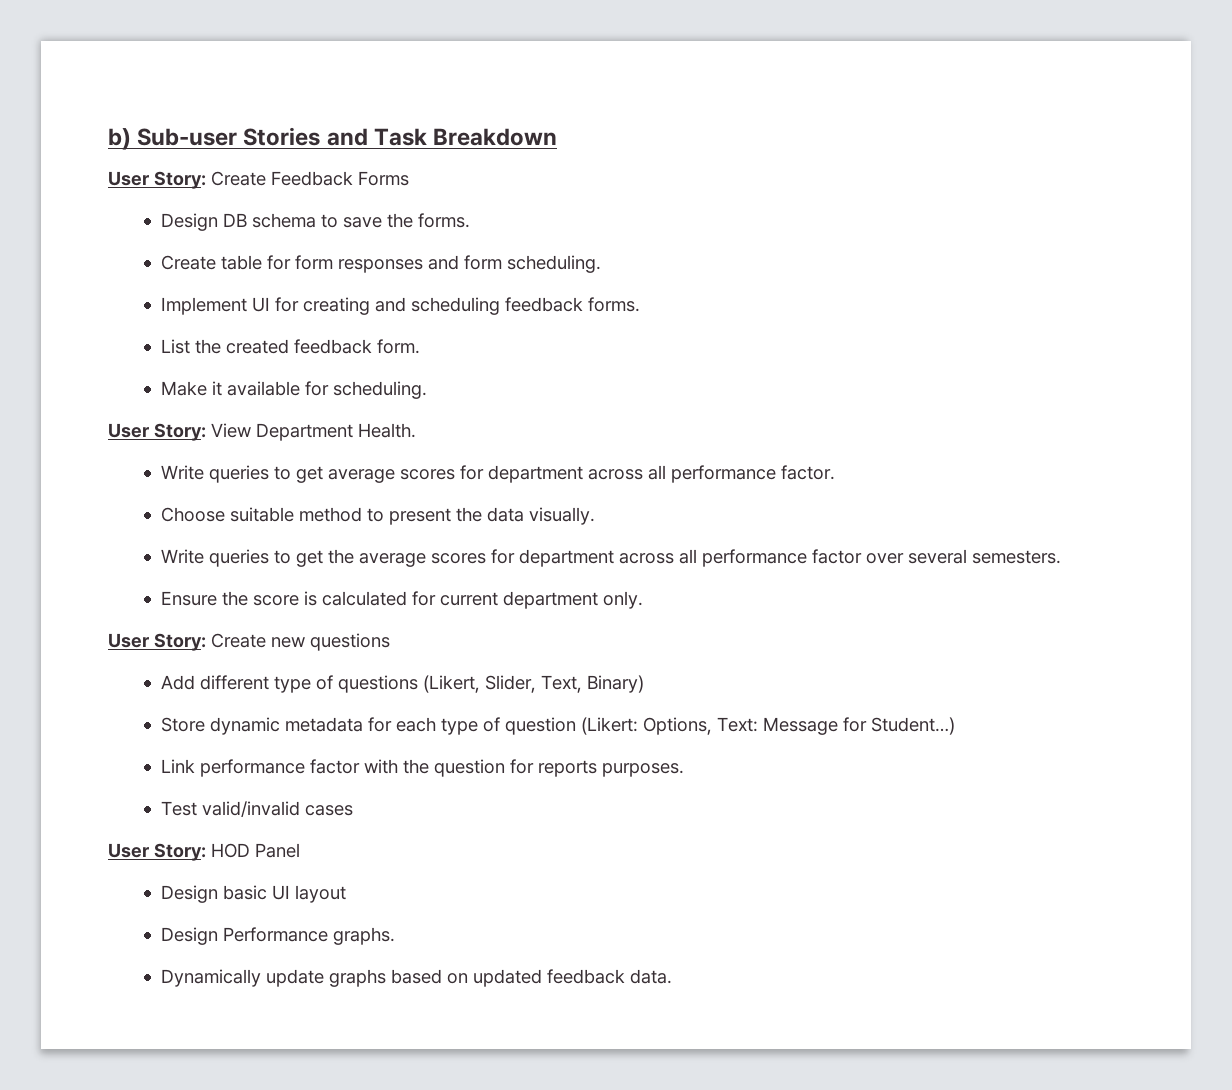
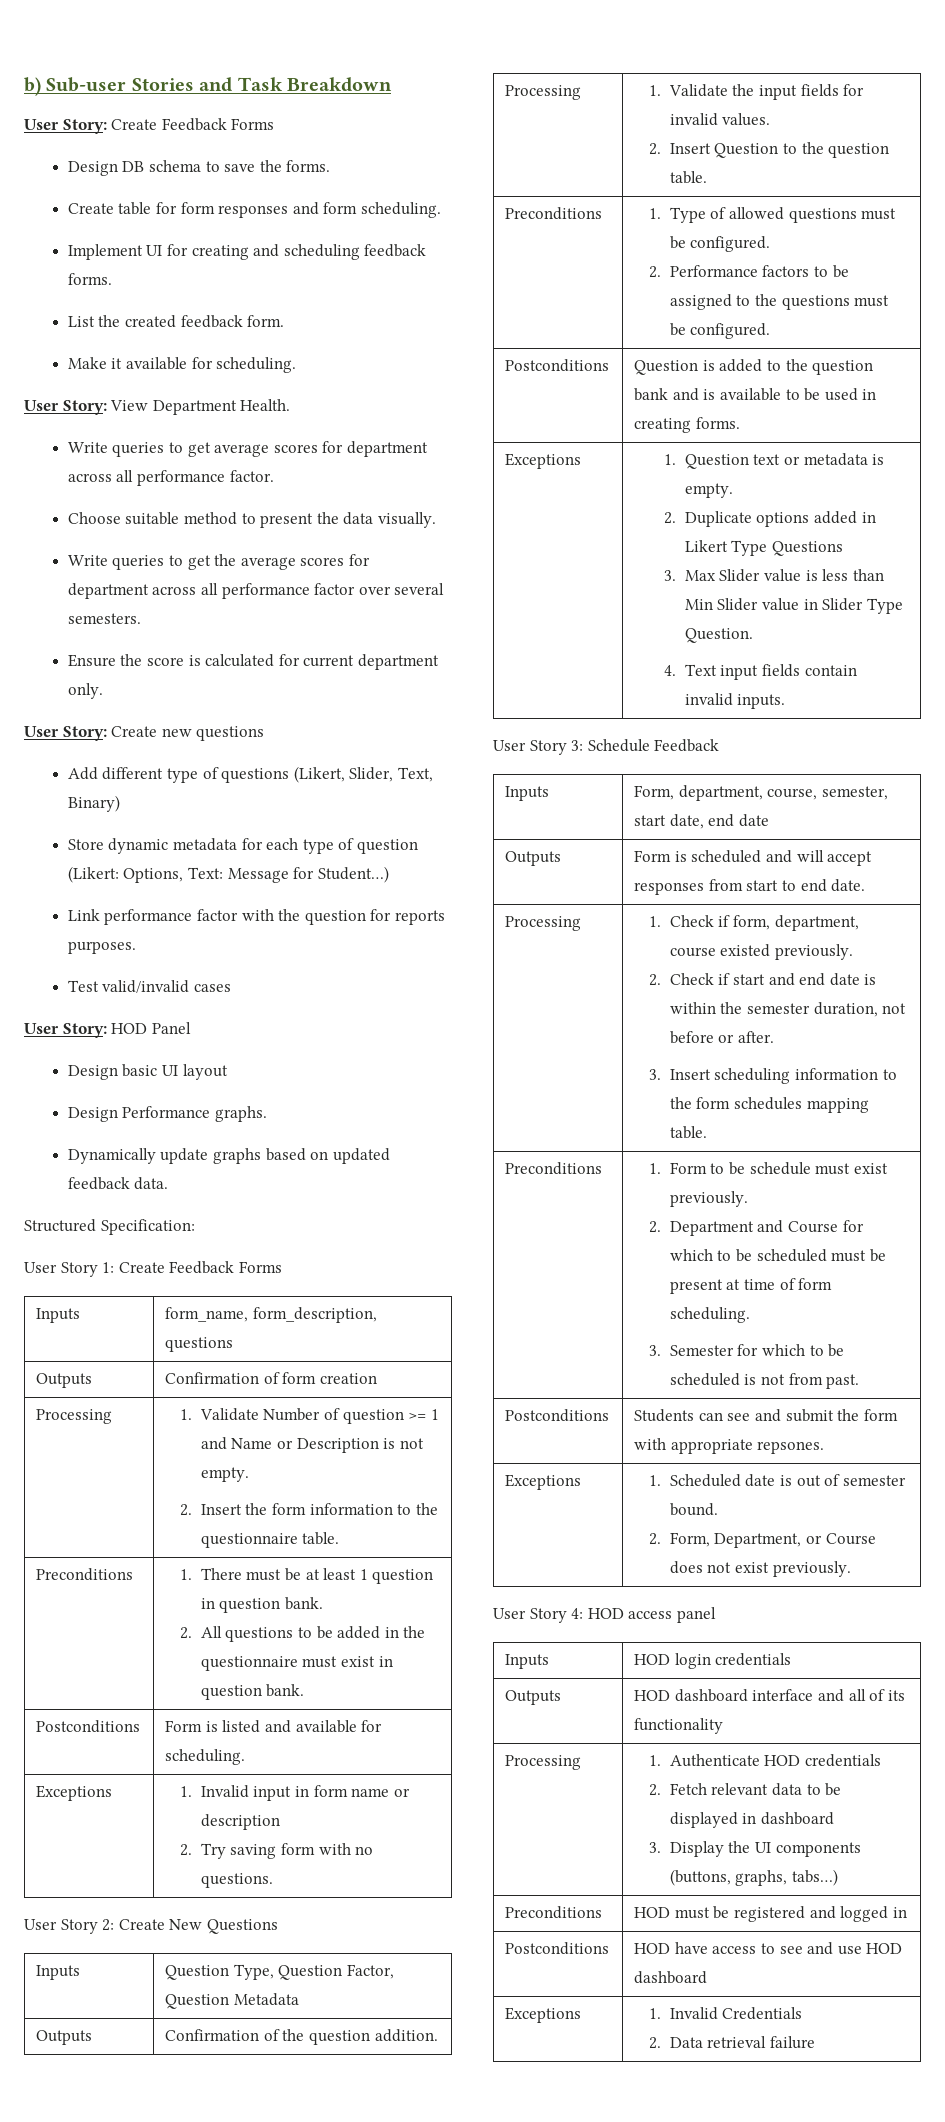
(672, 976) none -> [24,1219,195,1235] [24,1261,282,1277] [36,1308,81,1323] [165,1307,377,1323] [165,1337,234,1352] [36,1373,93,1388] [165,1372,378,1384] [36,1409,113,1424] [180,1408,439,1424] [200,1437,424,1453] [200,1467,249,1482] [180,1503,438,1516] [200,1532,340,1548] [36,1568,134,1581] [180,1568,434,1584] [200,1597,324,1613] [180,1626,426,1642] [200,1656,393,1671] [200,1684,305,1700] [36,1720,141,1733] [165,1720,383,1733] [165,1749,246,1765] [36,1785,113,1801] [180,1785,410,1801] [200,1814,280,1830] [180,1843,374,1859] [200,1873,273,1888] [24,1919,278,1934] [36,1965,81,1980] [165,1964,395,1980] [165,1993,299,2009] [36,2030,93,2045] [165,2029,438,2045] [505,85,582,100] [649,84,865,100] [669,113,771,126] [649,142,890,158] [669,171,707,184] [505,207,603,220] [649,207,897,223] [669,236,771,252] [649,265,849,278] [669,294,890,310] [669,323,771,339] [505,359,610,372] [634,359,874,375] [634,388,877,401] [634,417,740,433] [505,453,582,469] [664,453,885,469] [684,483,733,498] [664,511,876,527] [684,540,844,556] [664,569,884,582] [684,598,903,614] [684,628,753,643] [664,664,857,680] [684,693,786,709] [493,739,720,755] [505,786,550,801] [634,785,889,801] [634,814,770,829] [505,851,562,866] [634,850,873,866] [634,879,866,895] [505,916,582,931] [649,915,859,931] [669,944,854,960] [649,973,877,986] [669,1002,907,1017] [669,1031,775,1044] [649,1068,897,1084] [669,1097,869,1113] [669,1126,707,1139] [505,1162,603,1175] [649,1162,888,1175] [669,1191,748,1207] [649,1220,864,1236] [669,1249,886,1262] [669,1278,833,1294] [669,1307,750,1323] [649,1344,845,1357] [669,1373,860,1389] [505,1409,610,1422] [634,1409,898,1422] [634,1438,825,1454] [505,1474,582,1490] [649,1474,906,1487] [669,1503,718,1516] [649,1532,876,1548] [669,1561,851,1577] [493,1607,716,1623] [505,1654,550,1669] [634,1653,792,1669] [505,1690,562,1705] [634,1689,905,1702] [634,1718,724,1734] [505,1755,582,1770] [649,1754,882,1767] [649,1783,842,1796] [669,1812,835,1828] [649,1841,861,1857] [669,1869,839,1886] [505,1906,603,1919] [634,1906,907,1922] [505,1942,610,1955] [634,1942,903,1955] [634,1971,708,1984] [505,2007,582,2023] [649,2007,803,2020] [649,2036,816,2049] // Structured Specification: // User Story 1: Create Feedback Forms // Inputs | form_name, form_description, questions // Outputs | Confirmation of form creation // Processing | 1. Validate Number of question >= 1 and Name or Description is not empty. // 2. Insert the form information to the questionnaire table. // Preconditions | 1. There must be at least 1 question in question bank. // 2. All questions to be added in the questionnaire must exist in question bank. // Postconditions | Form is listed and available for scheduling. // Exceptions | 1. Invalid input in form name or description // 2. Try saving form with no questions. // User Story 2: Create New Questions // Inputs | Question Type, Question Factor, Question Metadata // Outputs | Confirmation of the question addition. // Processing | 1. Validate the input fields for invalid values. // 2. Insert Question to the question table. // Preconditions | 1. Type of allowed questions must be configured. // 2. Performance factors to be assigned to the questions must be configured. // Postconditions | Question is added to the question bank and is available to be used in creating forms. // Exceptions | 1. Question text or metadata is empty. // 2. Duplicate options added in Likert Type Questions // 3. Max Slider value is less than Min Slider value in Slider Type Question. // 4. Text input fields contain invalid inputs. // User Story 3: Schedule Feedback // Inputs | Form, department, course, semester, start date, end date // Outputs | Form is scheduled and will accept responses from start to end date. // Processing | 1. Check if form, department, course existed previously. // 2. Check if start and end date is within the semester duration, not before or after. // 3. Insert scheduling information to the form schedules mapping table. // Preconditions | 1. Form to be schedule must exist previously. // 2. Department and Course for which to be scheduled must be present at time of form scheduling. // 3. Semester for which to be scheduled is not from past. // Postconditions | Students can see and submit the form with appropriate repsones. // Exceptions | 1. Scheduled date is out of semester bound. // 2. Form, Department, or Course does not exist previously. // User Story 4: HOD access panel // Inputs | HOD login credentials // Outputs | HOD dashboard interface and all of its functionality // Processing | 1. Authenticate HOD credentials // 2. Fetch relevant data to be displayed in dashboard // 3. Display the UI components (buttons, graphs, tabs…) // Preconditions | HOD must be registered and logged in // Postconditions | HOD have access to see and use HOD dashboard // Exceptions | 1. Invalid Credentials // 2. Data retrieval failure

